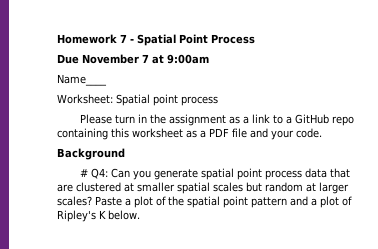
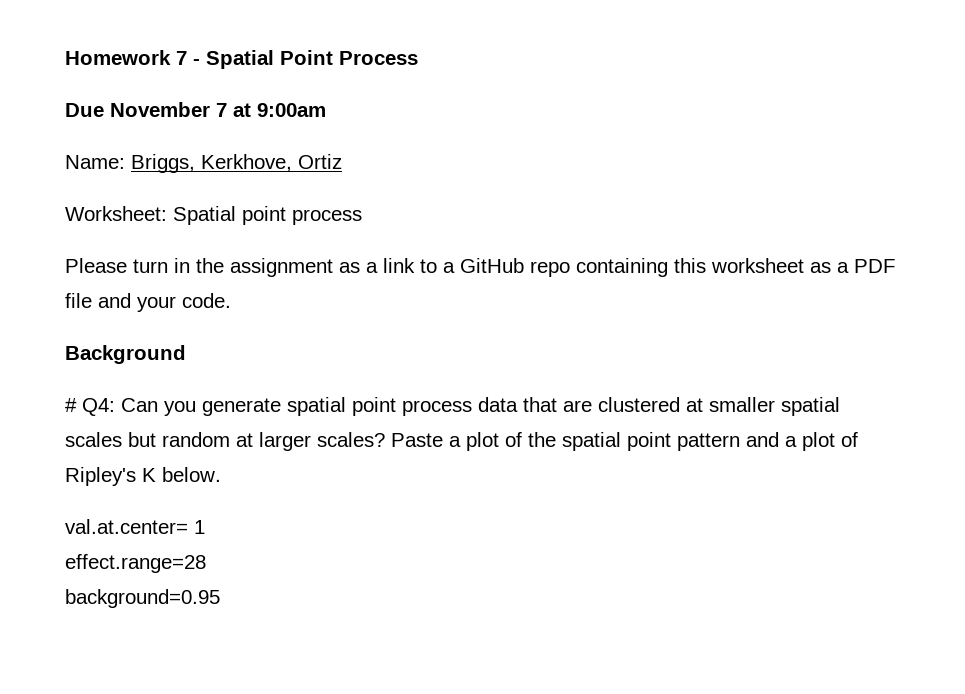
[57,74,107,86] Name____ -> [65,154,342,173] Name: Briggs, Kerkhove, Ortiz
(140, 215) none -> [65,519,205,534] [65,554,206,573] [65,589,220,608] // val.at.center= 1 // effect.range=28 // background=0.95

